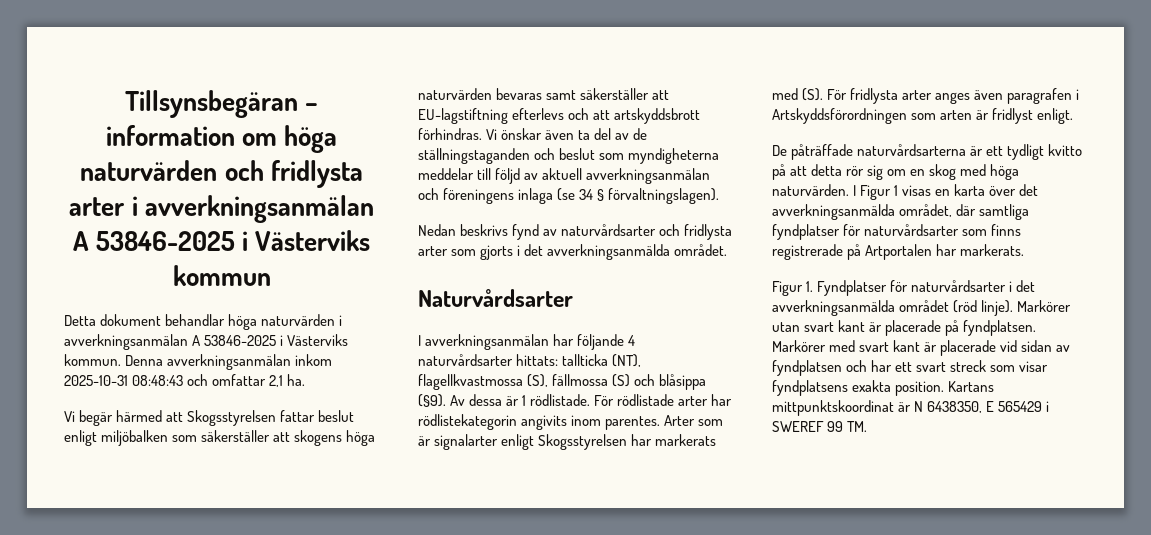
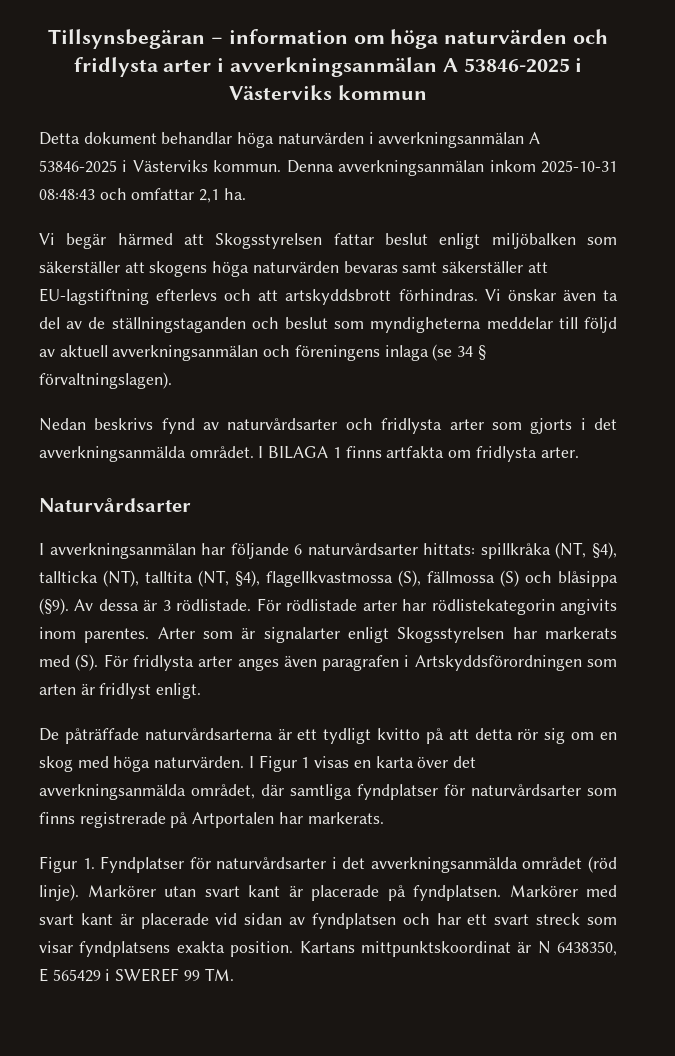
(728, 250) none -> [258,446,579,462] I BILAGA 1 finns artfakta om fridlysta arter.
[628,335,636,346] 4 -> [294,544,303,555] 6
[562,354,642,367] tallticka (NT), -> [480,542,617,559] [39,570,260,587] spillkråka (NT, §4), tallticka (NT), talltita (NT, §4),
[522,395,527,406] 1 -> [162,600,171,611] 3

